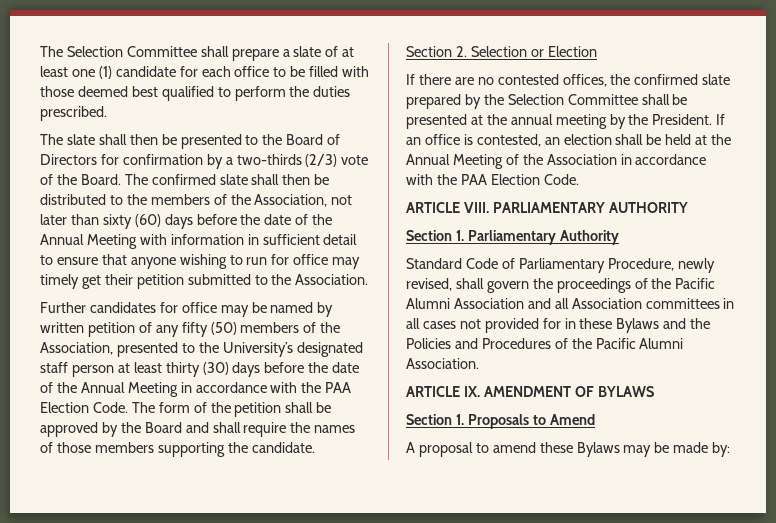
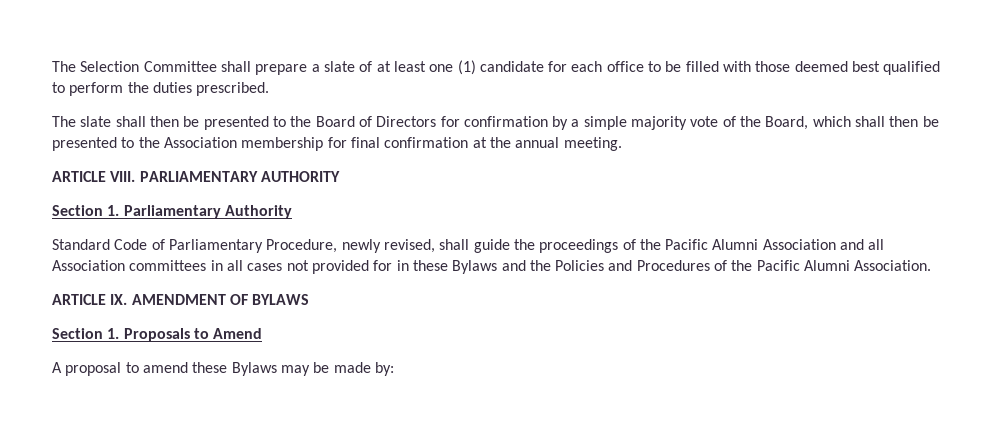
[236,154,338,167] two-thirds (2/3) -> [583,116,688,130] simple majority
[80,174,330,185] [40,194,353,207] [40,214,333,229] [40,234,358,249] [40,254,361,269] [40,274,369,289] [40,302,334,317] [40,322,341,337] [40,342,363,357] [40,362,360,377] [40,382,352,397] [40,402,332,417] [40,422,356,437] [40,442,315,457] [406,46,597,57] [406,74,731,87] [406,94,688,109] [406,114,726,129] [406,134,732,147] [406,154,707,169] [406,174,579,185] Board. The confirmed slate shall then be distributed to the members of the Association, not later than sixty (60) days before the date of the Annual Meeting with information in sufficient detail to ensure that anyone wishing to run for office may timely get their petition submitted to the Association. // Further candidates for office may be named by written petition of any fifty (50) members of the Association, presented to the University’s designated staff person at least thirty (30) days before the date of the Annual Meeting in accordance with the PAA Election Code. The form of the petition shall be approved by the Board and shall require the names of those members supporting the candidate. // Section 2. Selection or Election // If there are no contested offices, the confirmed slate prepared by the Selection Committee shall be presented at the annual meeting by the President. If an office is contested, an election shall be held at the Annual Meeting of the Association in accordance with the PAA Election Code. -> [765,116,939,130] [52,137,622,151] Board, which shall then be presented to the Association membership for final confirmation at the annual meeting.
[486,281,529,293] govern -> [473,239,510,253] guide

